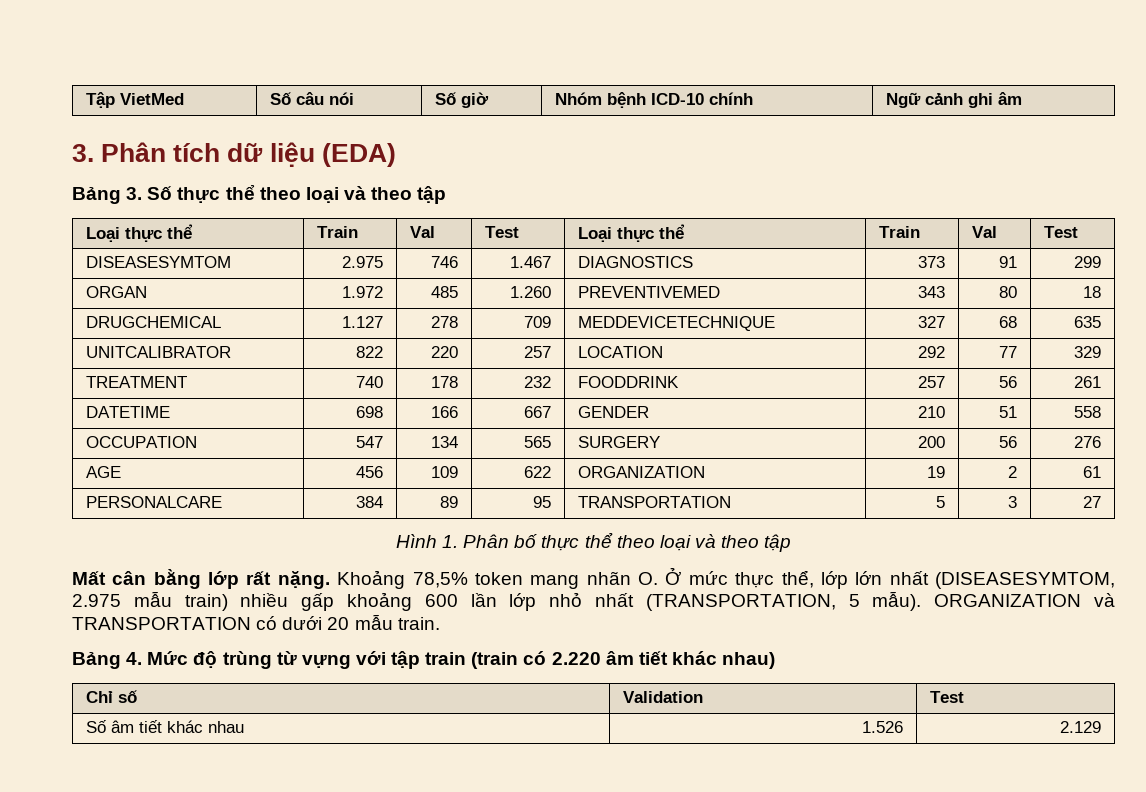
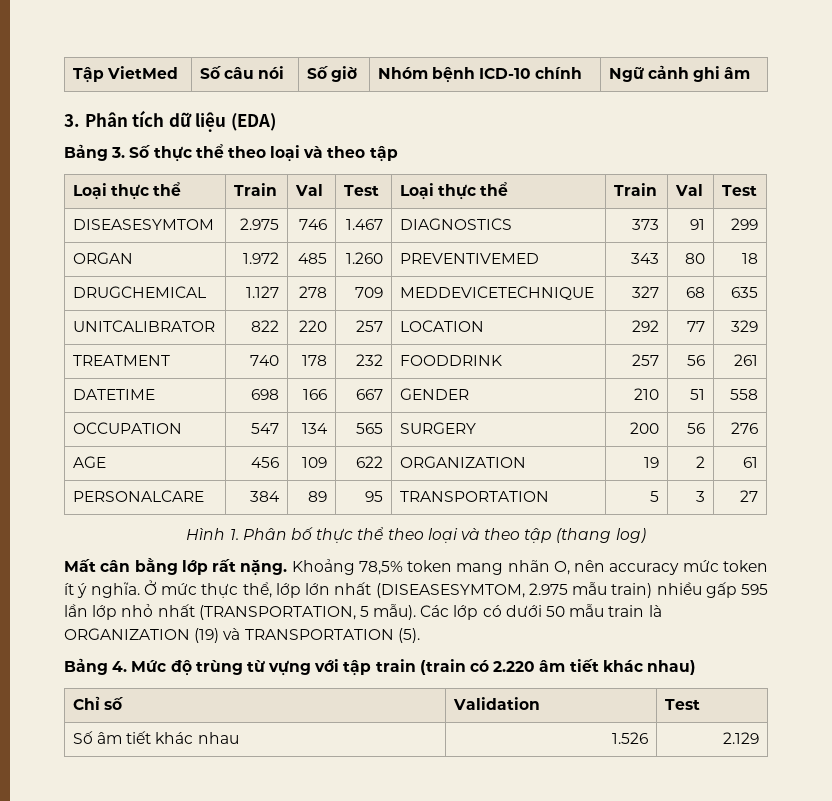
(792, 543) none -> [556,528,646,543] (thang log)
[638,572,659,585] O. -> [553,560,768,575] [64,582,140,598] O, nên accuracy mức token ít ý nghĩa.
[347,592,458,611] khoảng 600 -> [741,584,768,595] 595
[934,593,1115,607] [72,614,440,630] ORGANIZATION và TRANSPORTATION có dưới 20 mẫu train. -> [420,604,662,620] [64,628,420,643] Các lớp có dưới 50 mẫu train là ORGANIZATION (19) và TRANSPORTATION (5).

